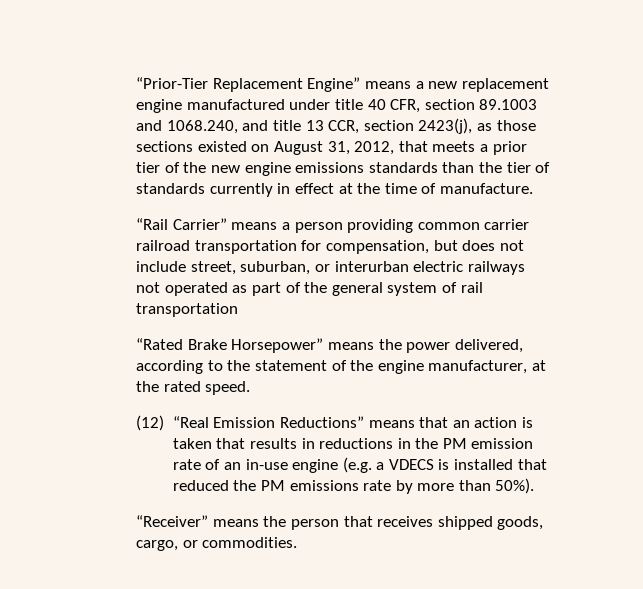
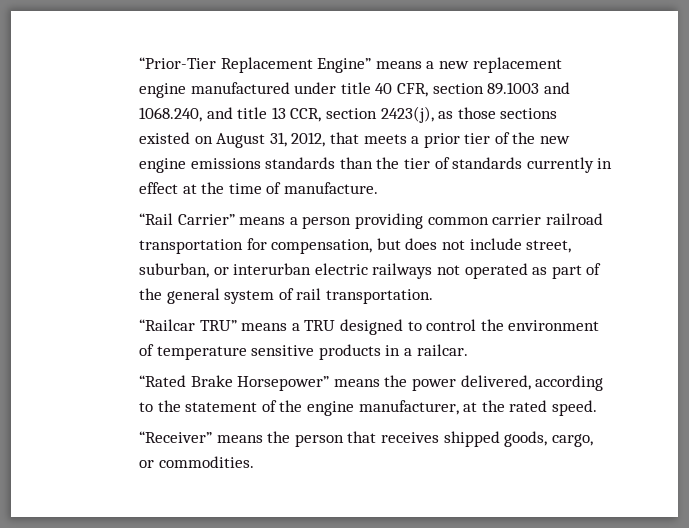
[136,303,239,317] transportation -> [325,289,433,304] [138,319,600,335] [138,344,468,360] transportation. // “Railcar TRU” means a TRU designed to control the environment of temperature sensitive products in a railcar.
[136,415,533,431] [172,438,534,449] [172,457,547,473] [172,478,535,494] // (12) “Real Emission Reductions” means that an action is taken that results in reductions in the PM emission rate of an in-use engine (e.g. a VDECS is installed that reduced the PM emissions rate by more than 50%). -> (597, 408) none

